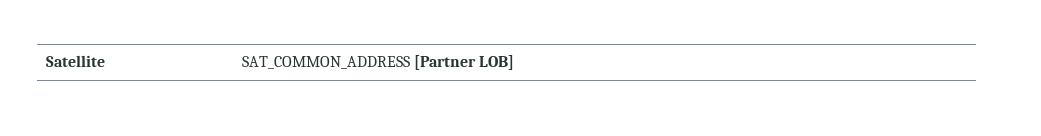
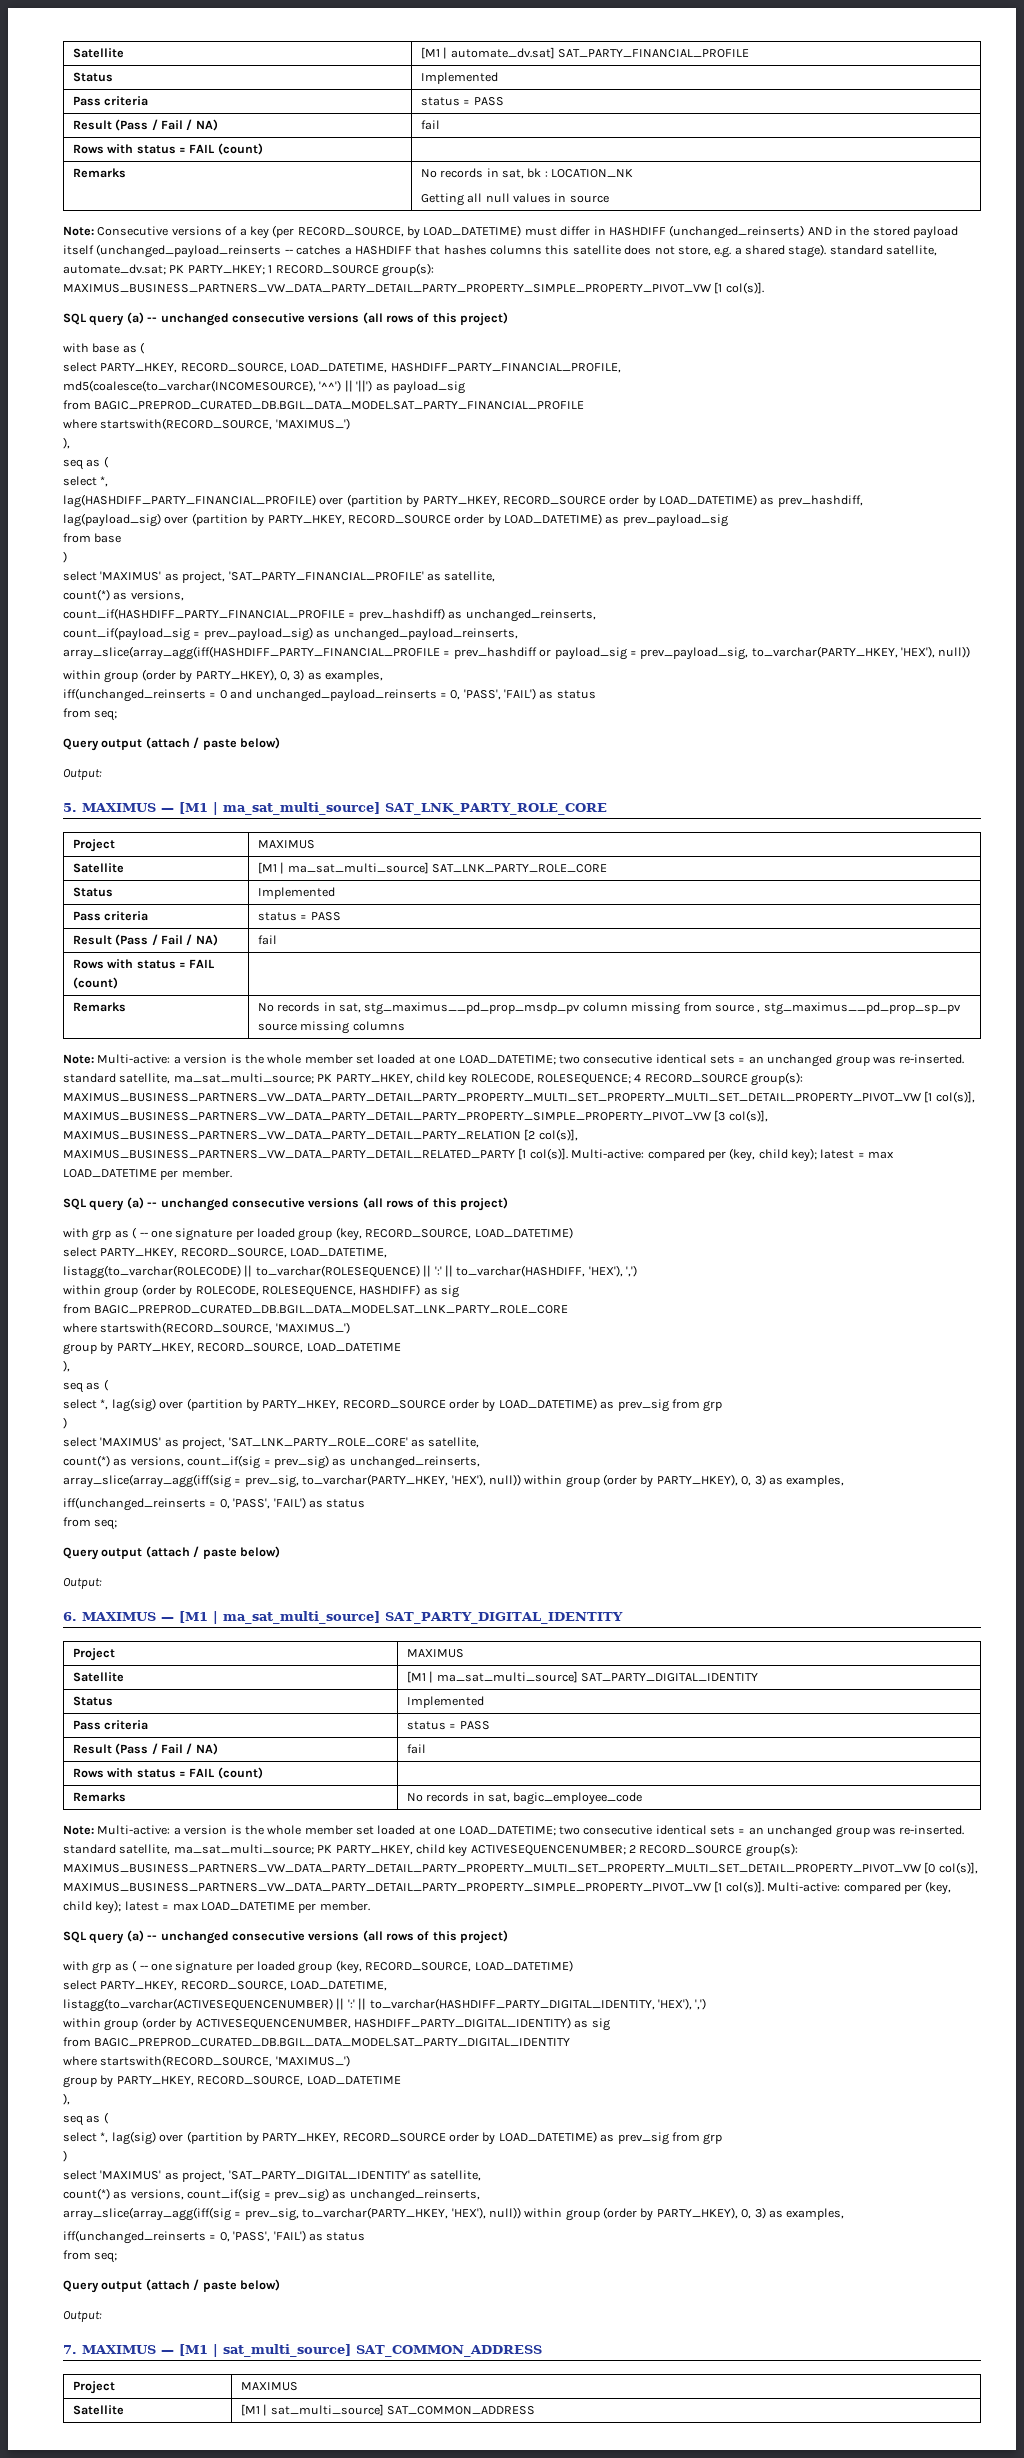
[45,55,105,67] [241,55,515,70] Satellite | SAT_COMMON_ADDRESS [Partner LOB] -> [72,48,124,58] [420,47,749,59] [72,72,113,82] [420,72,498,84] [72,96,149,106] [420,97,504,106] [72,119,218,131] [420,120,440,130] [72,143,263,155] [72,168,126,178] [420,168,634,179] [420,193,609,206] [63,225,959,239] [63,244,938,258] [63,263,434,277] [63,282,764,294] [63,312,509,326] [63,342,146,354] [63,362,621,373] [63,380,465,394] [63,400,585,410] [63,418,350,430] [63,437,70,449] [63,456,109,470] [63,476,109,487] [63,494,863,508] [63,513,728,527] [63,533,122,543] [63,551,67,563] [63,571,496,584] [63,589,184,601] [63,608,596,622] [63,627,518,641] [63,646,971,660] [63,669,383,683] [63,688,596,702] [63,708,118,721] [63,737,280,751] [63,769,102,780] [63,802,607,815] [72,839,115,852] [257,840,315,849] [72,863,124,873] [257,862,607,874] [72,887,113,897] [257,887,335,899] [72,911,149,921] [257,912,341,921] [72,934,218,946] [257,935,277,945] [72,959,215,969] [72,977,118,989] [72,1002,126,1012] [257,1002,961,1015] [257,1021,405,1034] [63,1054,965,1067] [63,1072,804,1086] [63,1091,975,1103] [63,1110,768,1122] [63,1129,578,1141] [63,1148,895,1162] [63,1168,232,1180] [63,1197,509,1211] [63,1227,573,1241] [63,1247,388,1258] [63,1265,637,1279] [63,1284,459,1298] [63,1304,569,1314] [63,1322,350,1334] [63,1342,401,1355] [63,1360,70,1372] [63,1379,109,1393] [63,1398,723,1412] [63,1417,67,1429] [63,1437,480,1450] [63,1455,480,1469] [63,1474,845,1488] [63,1497,366,1511] [63,1517,118,1530] [63,1546,280,1560] [63,1578,102,1589] [63,1611,623,1624] [72,1648,115,1661] [406,1649,464,1658] [72,1672,124,1682] [406,1671,758,1683] [72,1696,113,1706] [406,1696,484,1708] [72,1720,149,1730] [406,1721,490,1730] [72,1743,218,1755] [406,1744,426,1754] [72,1767,263,1779] [72,1792,126,1802] [406,1792,643,1805] [63,1825,965,1838] [63,1843,798,1857] [63,1862,978,1874] [63,1881,952,1895] [63,1900,370,1914] [63,1930,509,1944] [63,1960,573,1974] [63,1980,388,1991] [63,1998,707,2012] [63,2017,610,2031] [63,2037,571,2047] [63,2055,350,2067] [63,2075,401,2088] [63,2093,70,2105] [63,2112,109,2126] [63,2131,723,2145] [63,2150,67,2162] [63,2170,482,2183] [63,2188,480,2202] [63,2207,845,2221] [63,2230,366,2244] [63,2250,118,2263] [63,2279,280,2293] [63,2311,102,2322] [63,2344,542,2357] [72,2381,115,2394] [240,2382,298,2391] [72,2405,124,2415] [240,2404,535,2416] Satellite | [M1 | automate_dv.sat] SAT_PARTY_FINANCIAL_PROFILE // Status | Implemented // Pass criteria | status = PASS // Result (Pass / Fail / NA) | fail // Rows with status = FAIL (count) | // Remarks | No records in sat, bk : LOCATION_NK // Getting all null values in source // Note: Consecutive versions of a key (per RECORD_SOURCE, by LOAD_DATETIME) must differ in HASHDIFF (unchanged_reinserts) AND in the stored payload itself (unchanged_payload_reinserts -- catches a HASHDIFF that hashes columns this satellite does not store, e.g. a shared stage). standard satellite, automate_dv.sat; PK PARTY_HKEY; 1 RECORD_SOURCE group(s): MAXIMUS_BUSINESS_PARTNERS_VW_DATA_PARTY_DETAIL_PARTY_PROPERTY_SIMPLE_PROPERTY_PIVOT_VW [1 col(s)]. // SQL query (a) -- unchanged consecutive versions (all rows of this project) // with base as ( // select PARTY_HKEY, RECORD_SOURCE, LOAD_DATETIME, HASHDIFF_PARTY_FINANCIAL_PROFILE, // md5(coalesce(to_varchar(INCOMESOURCE), '^^') || '||') as payload_sig // from BAGIC_PREPROD_CURATED_DB.BGIL_DATA_MODEL.SAT_PARTY_FINANCIAL_PROFILE // where startswith(RECORD_SOURCE, 'MAXIMUS_') // ), // seq as ( // select *, // lag(HASHDIFF_PARTY_FINANCIAL_PROFILE) over (partition by PARTY_HKEY, RECORD_SOURCE order by LOAD_DATETIME) as prev_hashdiff, // lag(payload_sig) over (partition by PARTY_HKEY, RECORD_SOURCE order by LOAD_DATETIME) as prev_payload_sig // from base // ) // select 'MAXIMUS' as project, 'SAT_PARTY_FINANCIAL_PROFILE' as satellite, // count(*) as versions, // count_if(HASHDIFF_PARTY_FINANCIAL_PROFILE = prev_hashdiff) as unchanged_reinserts, // count_if(payload_sig = prev_payload_sig) as unchanged_payload_reinserts, // array_slice(array_agg(iff(HASHDIFF_PARTY_FINANCIAL_PROFILE = prev_hashdiff or payload_sig = prev_payload_sig, to_varchar(PARTY_HKEY, 'HEX'), null)) // within group (order by PARTY_HKEY), 0, 3) as examples, // iff(unchanged_reinserts = 0 and unchanged_payload_reinserts = 0, 'PASS', 'FAIL') as status // from seq; // Query output (attach / paste below) // Output: // 5. MAXIMUS — [M1 | ma_sat_multi_source] SAT_LNK_PARTY_ROLE_CORE // Project | MAXIMUS // Satellite | [M1 | ma_sat_multi_source] SAT_LNK_PARTY_ROLE_CORE // Status | Implemented // Pass criteria | status = PASS // Result (Pass / Fail / NA) | fail // Rows with status = FAIL (count) | // Remarks | No records in sat, stg_maximus__pd_prop_msdp_pv column missing from source , stg_maximus__pd_prop_sp_pv source missing columns // Note: Multi-active: a version is the whole member set loaded at one LOAD_DATETIME; two consecutive identical sets = an unchanged group was re-inserted. standard satellite, ma_sat_multi_source; PK PARTY_HKEY, child key ROLECODE, ROLESEQUENCE; 4 RECORD_SOURCE group(s): MAXIMUS_BUSINESS_PARTNERS_VW_DATA_PARTY_DETAIL_PARTY_PROPERTY_MULTI_SET_PROPERTY_MULTI_SET_DETAIL_PROPERTY_PIVOT_VW [1 col(s)], MAXIMUS_BUSINESS_PARTNERS_VW_DATA_PARTY_DETAIL_PARTY_PROPERTY_SIMPLE_PROPERTY_PIVOT_VW [3 col(s)], MAXIMUS_BUSINESS_PARTNERS_VW_DATA_PARTY_DETAIL_PARTY_RELATION [2 col(s)], MAXIMUS_BUSINESS_PARTNERS_VW_DATA_PARTY_DETAIL_RELATED_PARTY [1 col(s)]. Multi-active: compared per (key, child key); latest = max LOAD_DATETIME per member. // SQL query (a) -- unchanged consecutive versions (all rows of this project) // with grp as ( -- one signature per loaded group (key, RECORD_SOURCE, LOAD_DATETIME) // select PARTY_HKEY, RECORD_SOURCE, LOAD_DATETIME, // listagg(to_varchar(ROLECODE) || to_varchar(ROLESEQUENCE) || ':' || to_varchar(HASHDIFF, 'HEX'), ',') // within group (order by ROLECODE, ROLESEQUENCE, HASHDIFF) as sig // from BAGIC_PREPROD_CURATED_DB.BGIL_DATA_MODEL.SAT_LNK_PARTY_ROLE_CORE // where startswith(RECORD_SOURCE, 'MAXIMUS_') // group by PARTY_HKEY, RECORD_SOURCE, LOAD_DATETIME // ), // seq as ( // select *, lag(sig) over (partition by PARTY_HKEY, RECORD_SOURCE order by LOAD_DATETIME) as prev_sig from grp // ) // select 'MAXIMUS' as project, 'SAT_LNK_PARTY_ROLE_CORE' as satellite, // count(*) as versions, count_if(sig = prev_sig) as unchanged_reinserts, // array_slice(array_agg(iff(sig = prev_sig, to_varchar(PARTY_HKEY, 'HEX'), null)) within group (order by PARTY_HKEY), 0, 3) as examples, // iff(unchanged_reinserts = 0, 'PASS', 'FAIL') as status // from seq; // Query output (attach / paste below) // Output: // 6. MAXIMUS — [M1 | ma_sat_multi_source] SAT_PARTY_DIGITAL_IDENTITY // Project | MAXIMUS // Satellite | [M1 | ma_sat_multi_source] SAT_PARTY_DIGITAL_IDENTITY // Status | Implemented // Pass criteria | status = PASS // Result (Pass / Fail / NA) | fail // Rows with status = FAIL (count) | // Remarks | No records in sat, bagic_employee_code // Note: Multi-active: a version is the whole member set loaded at one LOAD_DATETIME; two consecutive identical sets = an unchanged group was re-inserted. standard satellite, ma_sat_multi_source; PK PARTY_HKEY, child key ACTIVESEQUENCENUMBER; 2 RECORD_SOURCE group(s): MAXIMUS_BUSINESS_PARTNERS_VW_DATA_PARTY_DETAIL_PARTY_PROPERTY_MULTI_SET_PROPERTY_MULTI_SET_DETAIL_PROPERTY_PIVOT_VW [0 col(s)], MAXIMUS_BUSINESS_PARTNERS_VW_DATA_PARTY_DETAIL_PARTY_PROPERTY_SIMPLE_PROPERTY_PIVOT_VW [1 col(s)]. Multi-active: compared per (key, child key); latest = max LOAD_DATETIME per member. // SQL query (a) -- unchanged consecutive versions (all rows of this project) // with grp as ( -- one signature per loaded group (key, RECORD_SOURCE, LOAD_DATETIME) // select PARTY_HKEY, RECORD_SOURCE, LOAD_DATETIME, // listagg(to_varchar(ACTIVESEQUENCENUMBER) || ':' || to_varchar(HASHDIFF_PARTY_DIGITAL_IDENTITY, 'HEX'), ',') // within group (order by ACTIVESEQUENCENUMBER, HASHDIFF_PARTY_DIGITAL_IDENTITY) as sig // from BAGIC_PREPROD_CURATED_DB.BGIL_DATA_MODEL.SAT_PARTY_DIGITAL_IDENTITY // where startswith(RECORD_SOURCE, 'MAXIMUS_') // group by PARTY_HKEY, RECORD_SOURCE, LOAD_DATETIME // ), // seq as ( // select *, lag(sig) over (partition by PARTY_HKEY, RECORD_SOURCE order by LOAD_DATETIME) as prev_sig from grp // ) // select 'MAXIMUS' as project, 'SAT_PARTY_DIGITAL_IDENTITY' as satellite, // count(*) as versions, count_if(sig = prev_sig) as unchanged_reinserts, // array_slice(array_agg(iff(sig = prev_sig, to_varchar(PARTY_HKEY, 'HEX'), null)) within group (order by PARTY_HKEY), 0, 3) as examples, // iff(unchanged_reinserts = 0, 'PASS', 'FAIL') as status // from seq; // Query output (attach / paste below) // Output: // 7. MAXIMUS — [M1 | sat_multi_source] SAT_COMMON_ADDRESS // Project | MAXIMUS // Satellite | [M1 | sat_multi_source] SAT_COMMON_ADDRESS

